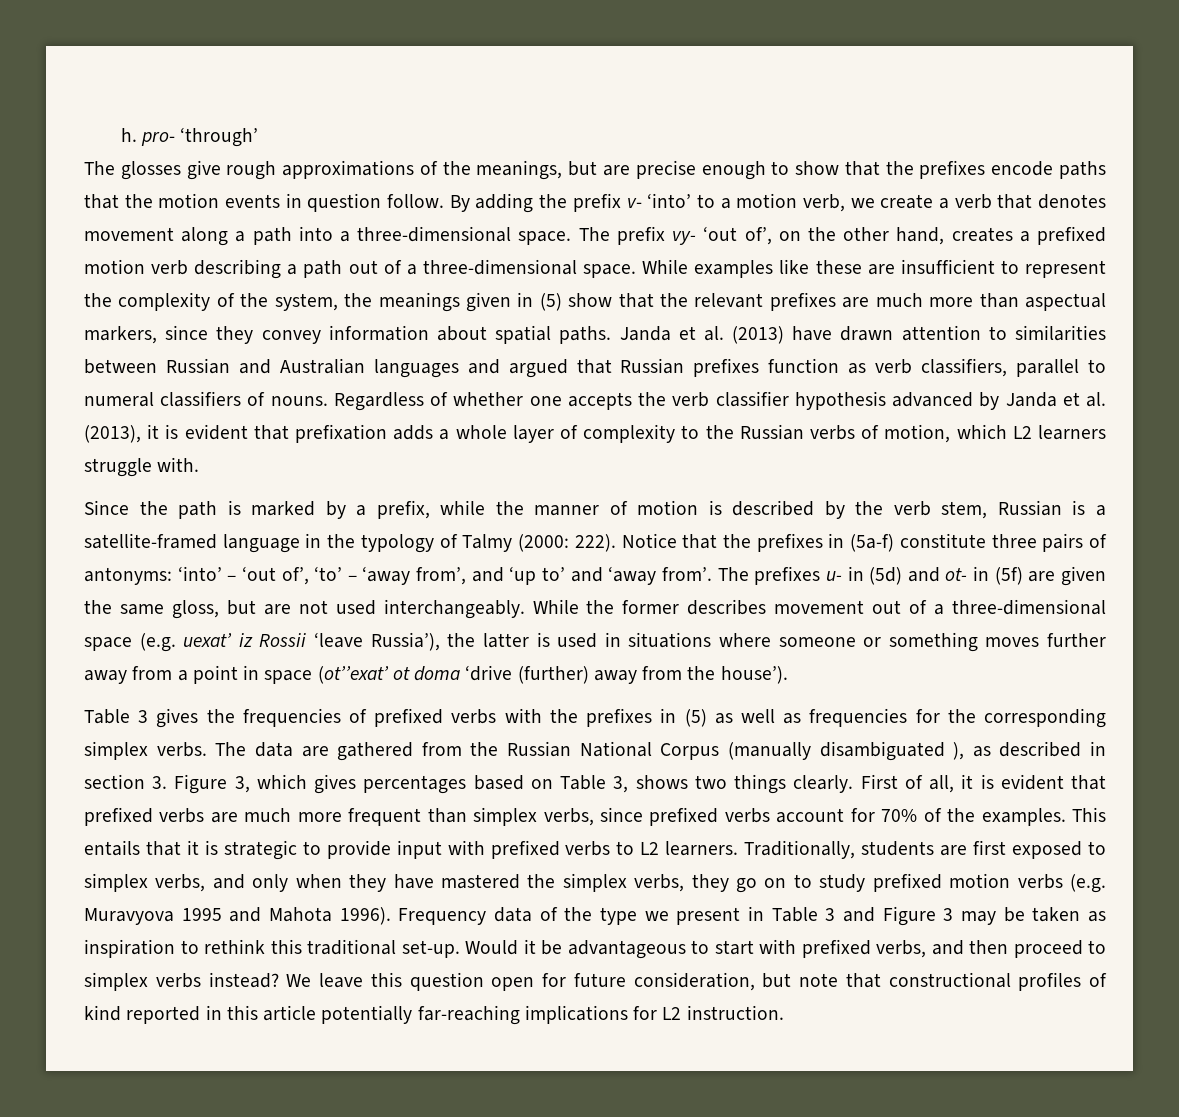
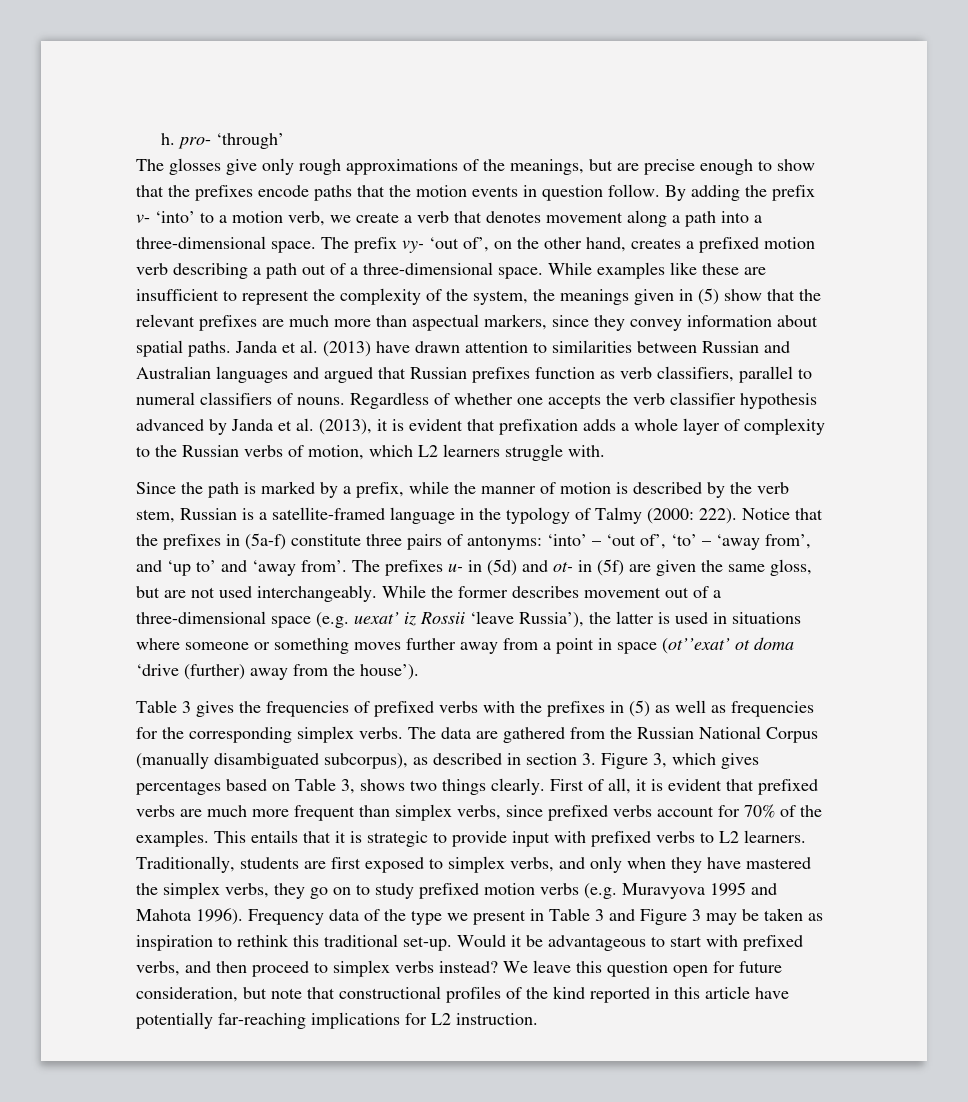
(221, 170) none -> [262,158,294,175] only
[953,742,965,760] ), -> [324,753,408,769] subcorpus),
(1107, 980) none -> [526,987,548,999] the
(317, 1013) none -> [755,987,789,999] have

